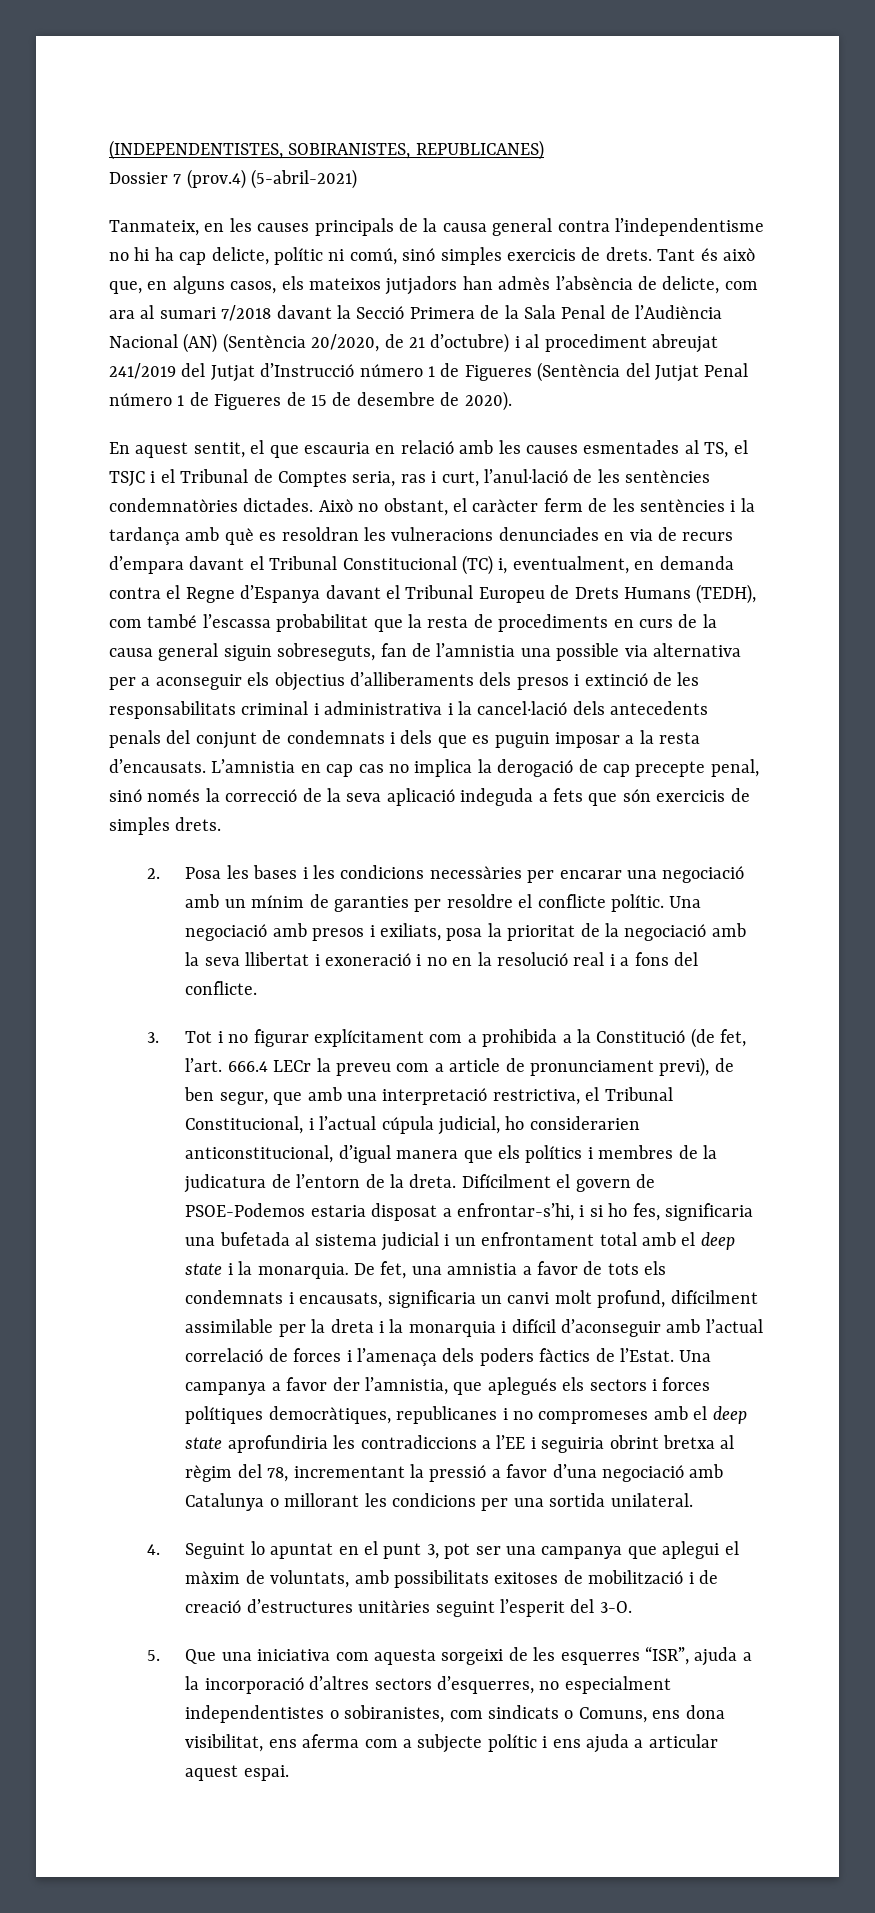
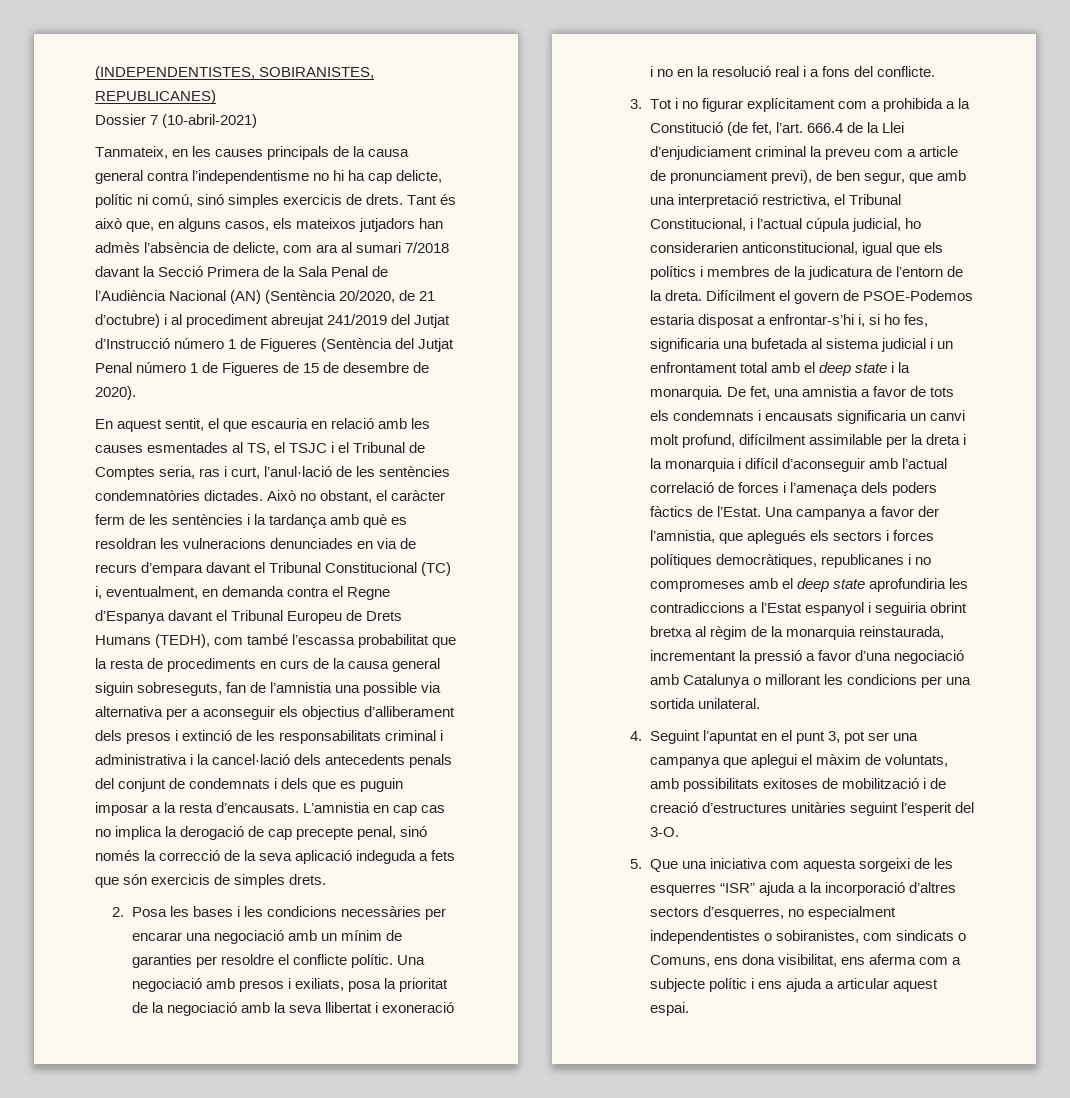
[186,169,358,189] (prov.4) (5-abril-2021) -> [162,114,258,128] (10-abril-2021)
[350,672,474,686] d’alliberaments -> [364,706,456,717] d’alliberament
[273,1060,312,1072] LECr -> [846,122,904,133] [649,146,806,160] de la Llei d’enjudiciament criminal
[338,1145,459,1163] d’igual manera -> [861,242,892,256] igual
[457,1203,585,1221] enfrontar-s’hi, i -> [768,314,865,327] enfrontar-s’hi i,
[299,1292,383,1308] encausats, -> [764,411,833,421] encausats
[496,1435,526,1449] l’EE -> [760,602,864,616] l’Estat espanyol
[237,1464,289,1482] del 78, -> [750,626,944,640] de la monarquia reinstaurada,
[250,1541,334,1559] lo apuntat -> [702,730,758,744] l’apuntat
[645,1646,690,1665] “ISR”, -> [719,883,755,893] “ISR”

